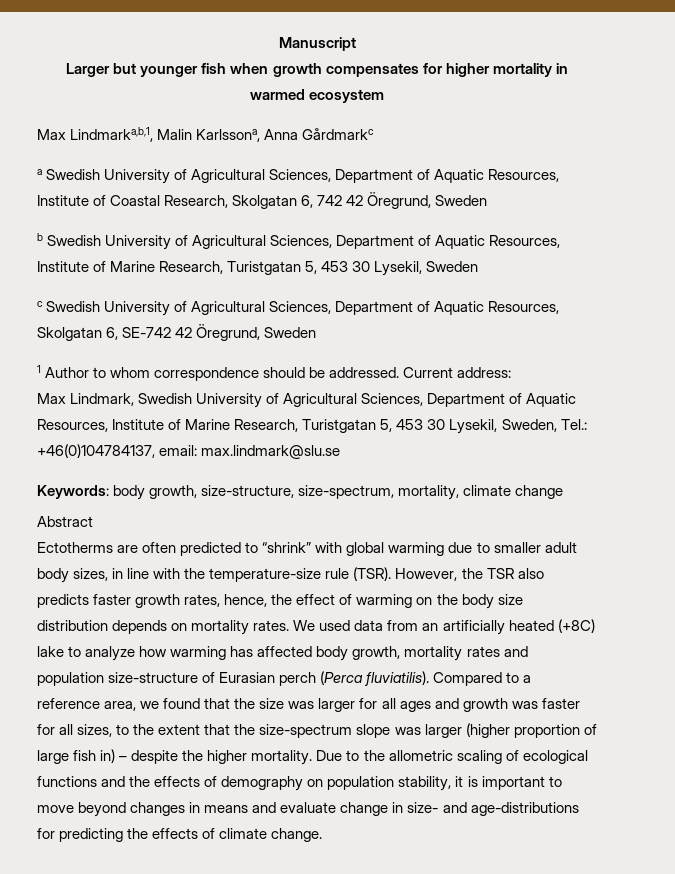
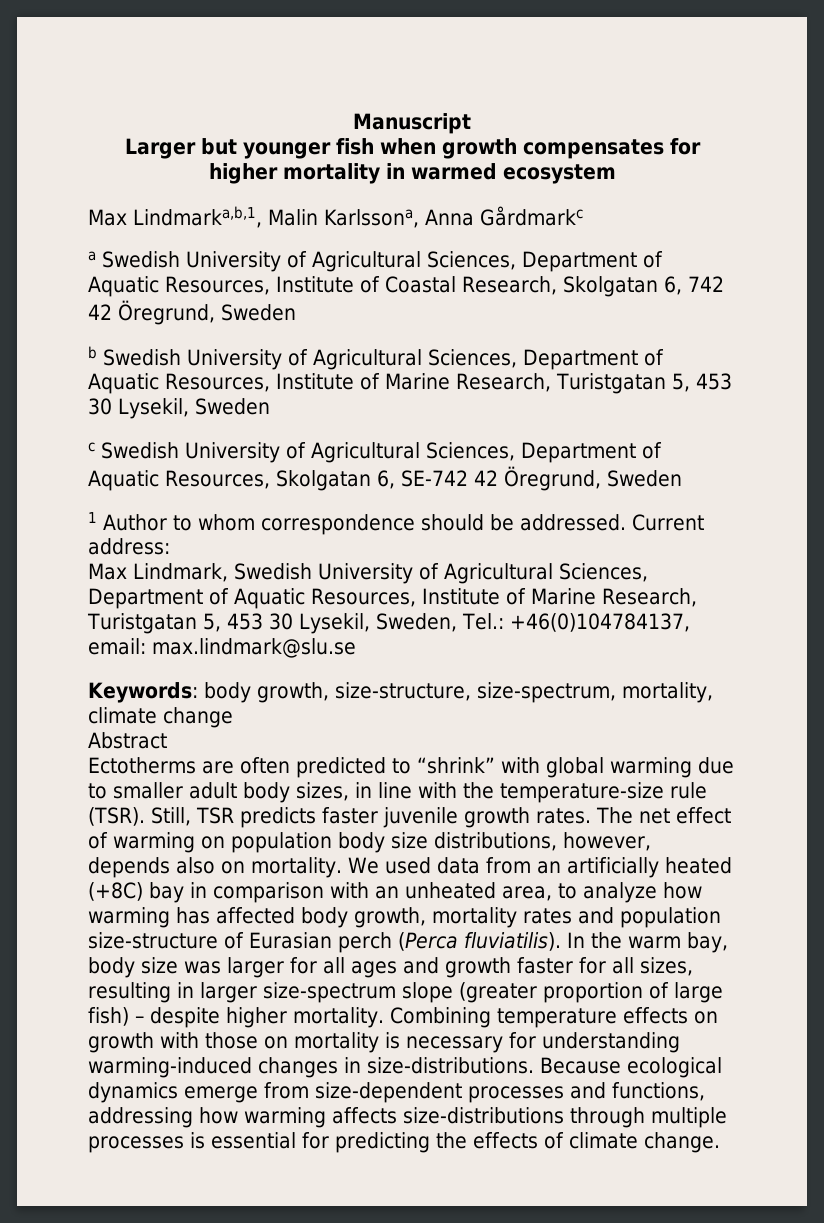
[395,568,544,581] [37,594,293,608] However, the TSR also predicts faster growth rates, hence, the -> [151,807,670,828] Still, TSR predicts faster juvenile growth rates. The net
[436,594,523,609] [37,620,290,635] the body size distribution depends on mortality rates. -> [231,832,651,853] [88,857,342,878] population body size distributions, however, depends also on mortality.
[37,646,64,657] lake -> [149,882,552,903] bay in comparison with an unheated area,
[433,672,532,686] [37,698,256,711] Compared to a reference area, we found that the -> [567,932,728,953] [88,957,135,978] In the warm bay, body
[511,701,538,709] was -> (511, 967) none
[116,723,510,738] to the extent that the size-spectrum slope was larger (higher -> [88,982,537,1003] resulting in larger size-spectrum slope (greater
[73,749,116,763] fish in) -> [88,1007,129,1026] fish)
[182,750,204,761] the -> (220, 1017) none
[316,750,588,764] [37,776,562,791] [37,802,579,817] Due to the allometric scaling of ecological functions and the effects of demography on population stability, it is important to move beyond changes in means and evaluate change in size- and age-distributions -> [389,1007,718,1028] [88,1032,680,1053] [88,1057,722,1078] [88,1082,705,1103] [88,1107,727,1128] [88,1132,296,1153] Combining temperature effects on growth with those on mortality is necessary for understanding warming-induced changes in size-distributions. Because ecological dynamics emerge from size-dependent processes and functions, addressing how warming affects size-distributions through multiple processes is essential

